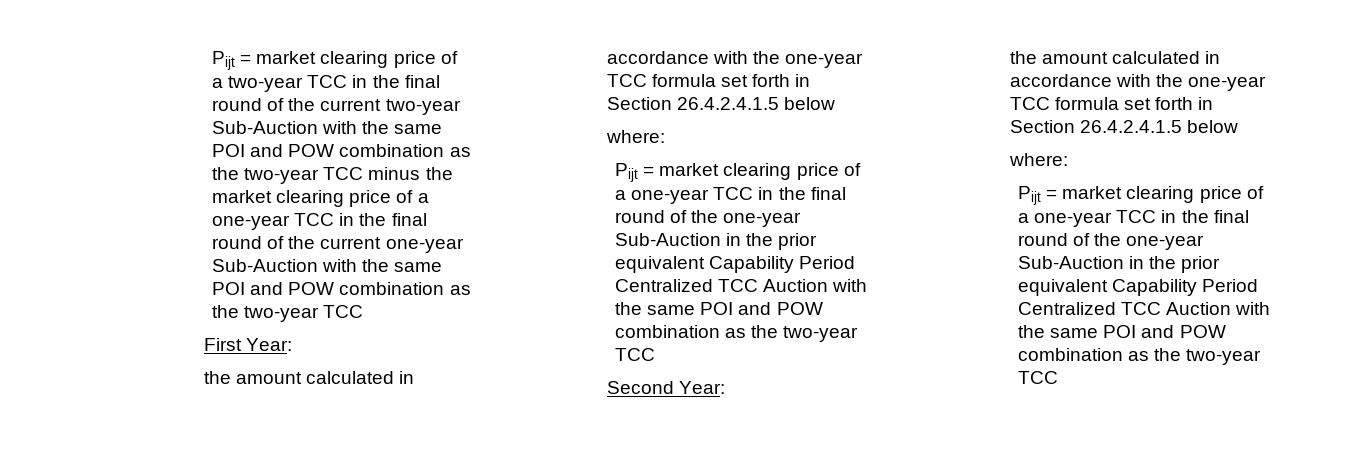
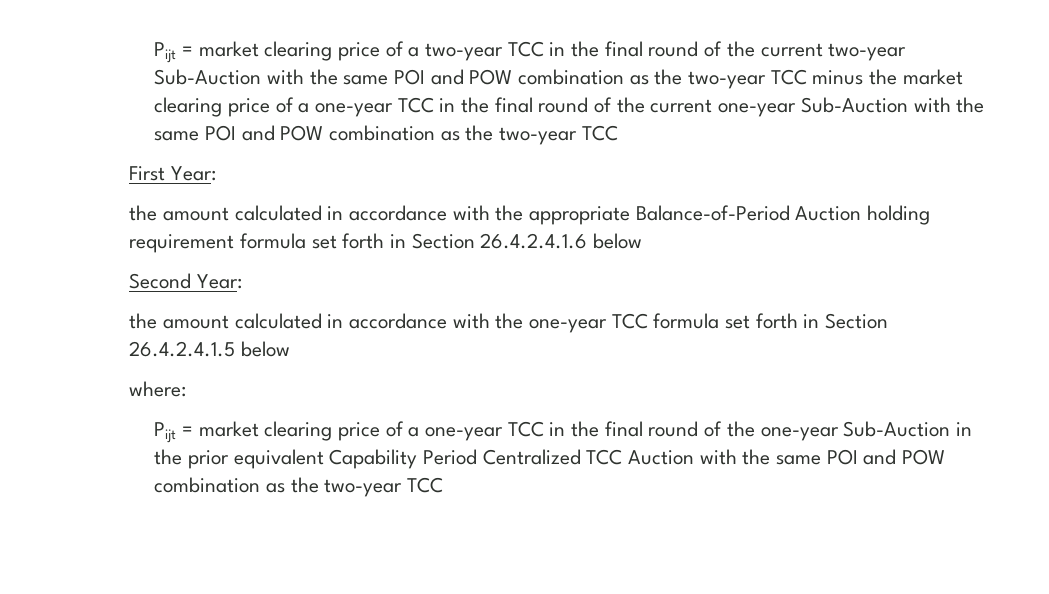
[785,53,864,68] [606,74,811,87] [606,97,835,110] [605,130,665,143] [615,163,861,182] [615,187,846,204] [615,210,802,227] [615,233,818,250] [615,256,856,273] [615,279,868,292] [615,302,823,315] [615,325,859,342] [615,348,655,361] one-year TCC formula set forth in Section 26.4.2.4.1.5 below // where: // Pijt = market clearing price of a one-year TCC in the final round of the one-year Sub-Auction in the prior equivalent Capability Period Centralized TCC Auction with the same POI and POW combination as the two-year TCC -> [529,205,931,225] [129,233,643,253] appropriate Balance-of-Period Auction holding requirement formula set forth in Section 26.4.2.4.1.6 below

